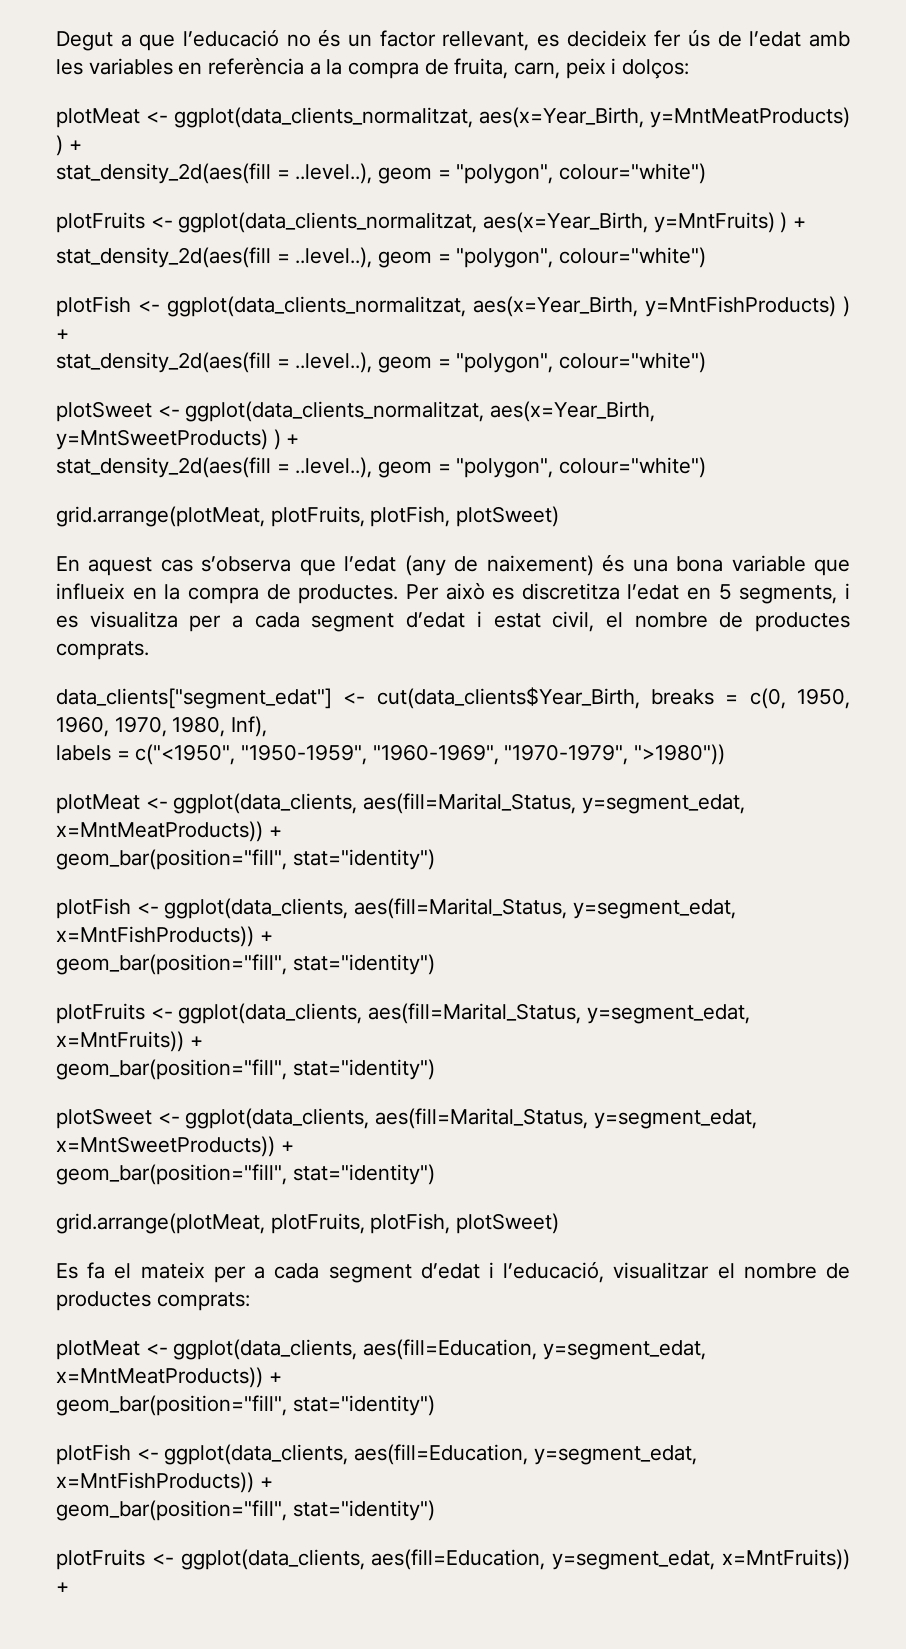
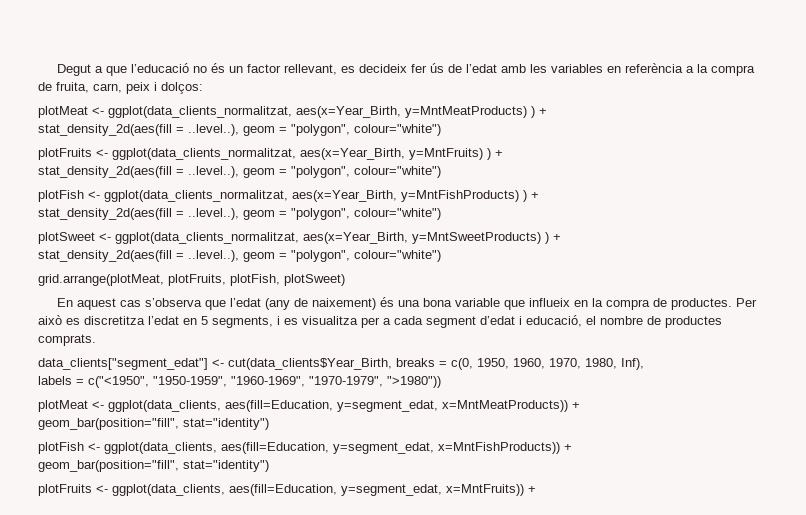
[493,611,595,632] estat civil, -> [526,315,582,327] educació,
[56,793,745,814] [56,821,282,842] [56,849,435,870] [56,898,736,919] [56,926,273,947] [56,954,435,975] [56,1003,750,1024] [56,1031,203,1052] [56,1059,435,1080] [56,1108,757,1129] [56,1136,294,1157] [56,1164,435,1185] [56,1213,560,1234] [56,1261,850,1283] [56,1291,250,1311] // plotMeat <- ggplot(data_clients, aes(fill=Marital_Status, y=segment_edat, x=MntMeatProducts)) + // geom_bar(position="fill", stat="identity") // plotFish <- ggplot(data_clients, aes(fill=Marital_Status, y=segment_edat, x=MntFishProducts)) + // geom_bar(position="fill", stat="identity") // plotFruits <- ggplot(data_clients, aes(fill=Marital_Status, y=segment_edat, x=MntFruits)) + // geom_bar(position="fill", stat="identity") // plotSweet <- ggplot(data_clients, aes(fill=Marital_Status, y=segment_edat, x=MntSweetProducts)) + // geom_bar(position="fill", stat="identity") // grid.arrange(plotMeat, plotFruits, plotFish, plotSweet) // Es fa el mateix per a cada segment d’edat i l’educació, visualitzar el nombre de productes comprats: -> (441, 382) none

